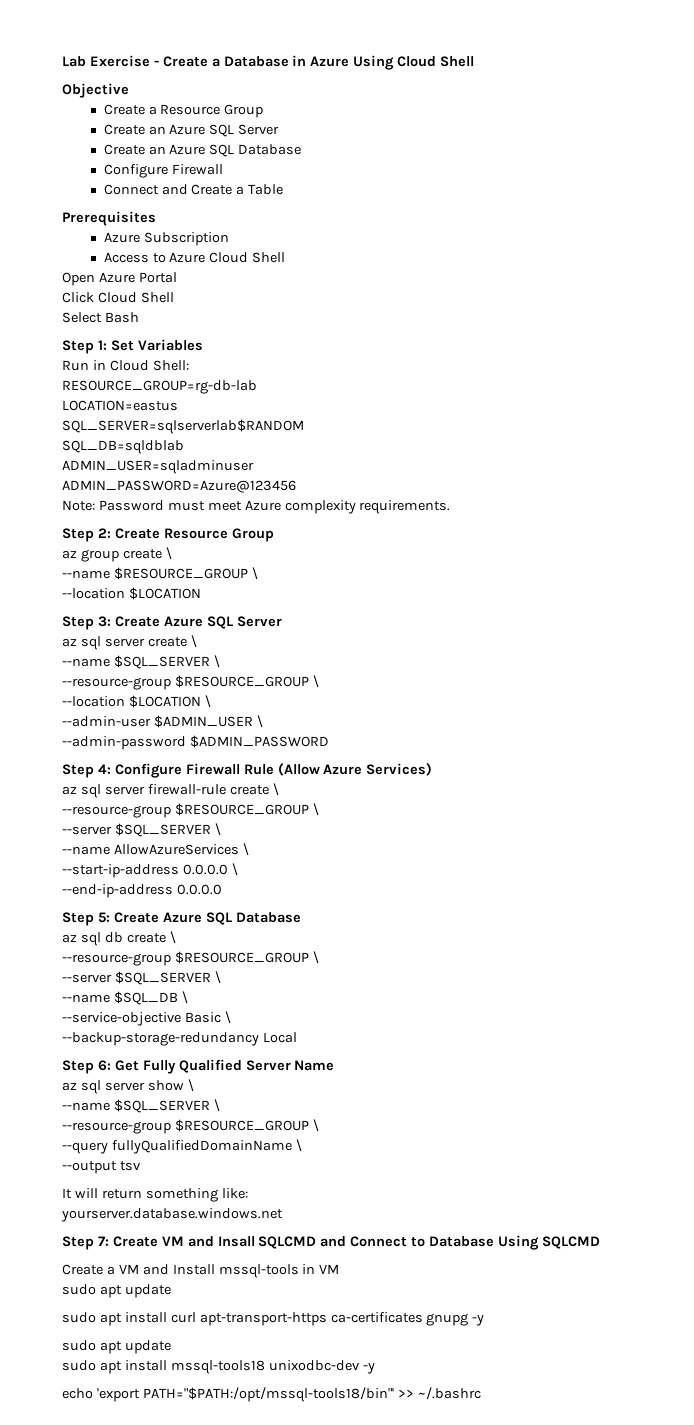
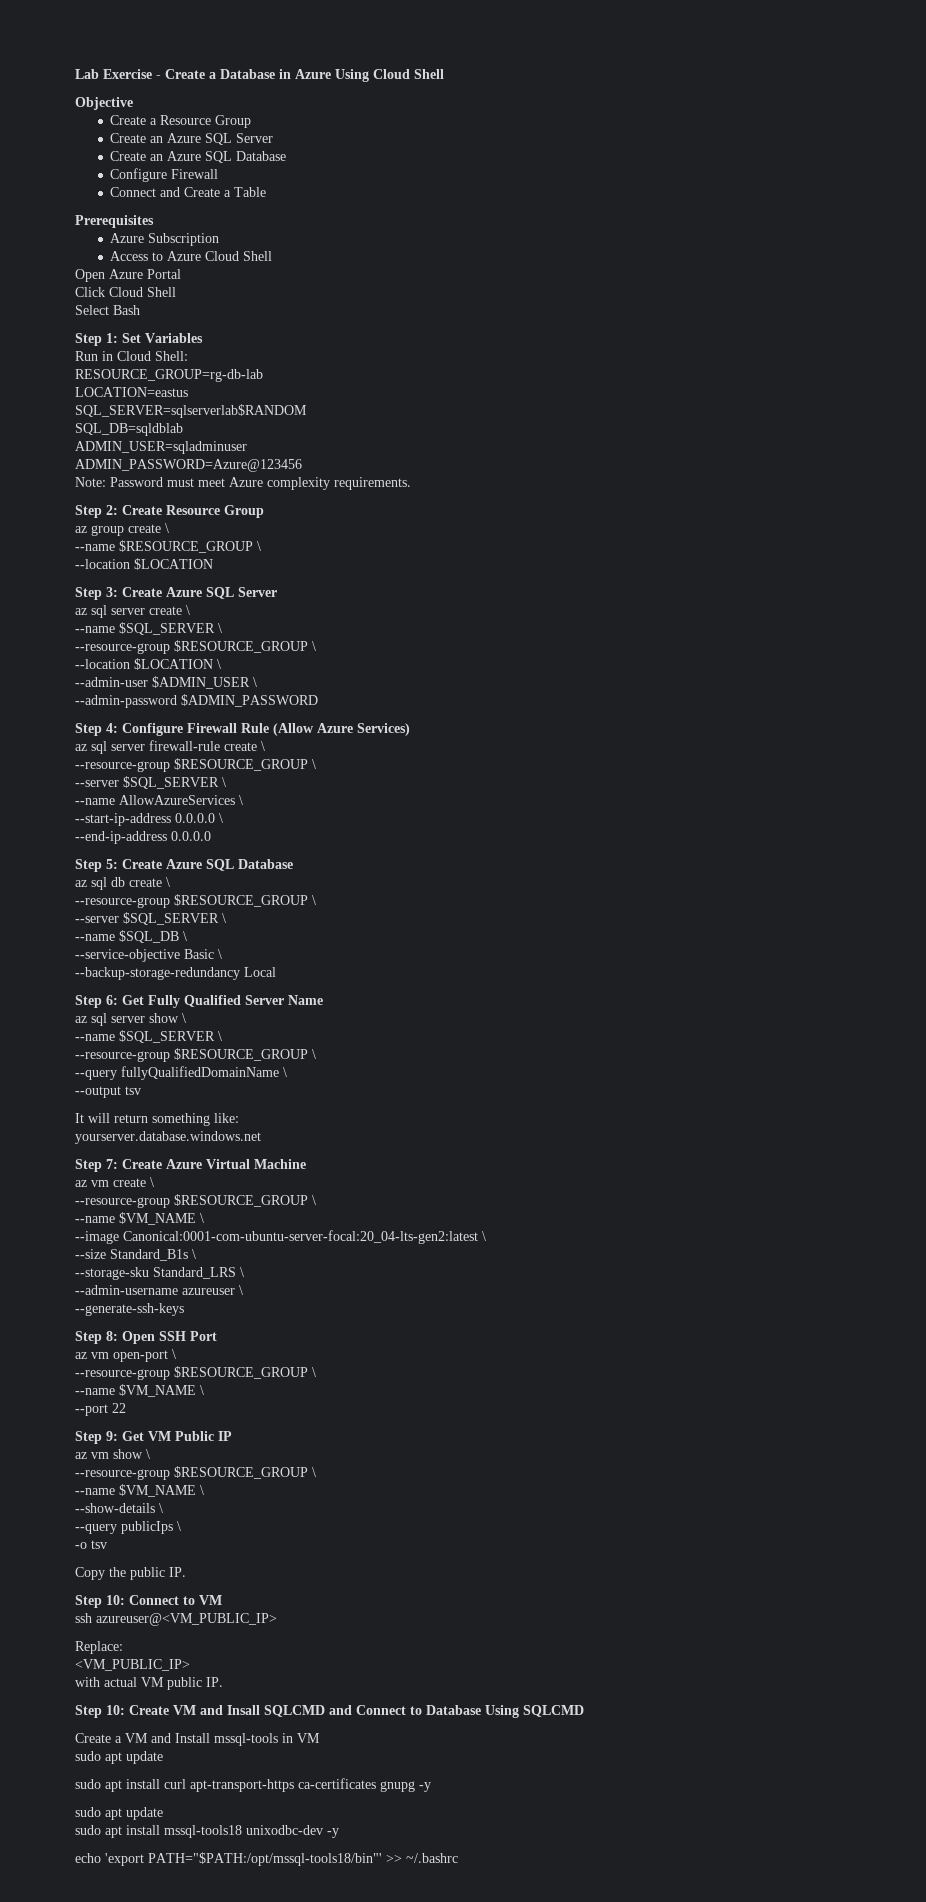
(158, 1241) none -> [166,1159,306,1169] [75,1177,154,1187] [75,1194,316,1208] [75,1212,204,1225] [75,1230,486,1244] [75,1249,196,1261] [75,1267,244,1280] [75,1285,243,1295] [75,1303,184,1316] [75,1331,217,1344] [75,1349,176,1362] [75,1366,316,1380] [75,1384,204,1397] [75,1403,126,1416] [75,1431,232,1444] [75,1449,150,1459] [75,1466,316,1480] [75,1484,204,1497] [75,1503,163,1513] [75,1521,181,1534] [75,1540,107,1549] [75,1567,186,1580] [75,1595,222,1608] [75,1613,277,1626] [75,1641,123,1654] [75,1659,190,1671] [75,1677,223,1690] [75,1705,169,1718] Azure Virtual Machine // az vm create \ // --resource-group $RESOURCE_GROUP \ // --name $VM_NAME \ // --image Canonical:0001-com-ubuntu-server-focal:20_04-lts-gen2:latest \ // --size Standard_B1s \ // --storage-sku Standard_LRS \ // --admin-username azureuser \ // --generate-ssh-keys // Step 8: Open SSH Port // az vm open-port \ // --resource-group $RESOURCE_GROUP \ // --name $VM_NAME \ // --port 22 // Step 9: Get VM Public IP // az vm show \ // --resource-group $RESOURCE_GROUP \ // --name $VM_NAME \ // --show-details \ // --query publicIps \ // -o tsv // Copy the public IP. // Step 10: Connect to VM // ssh azureuser@<VM_PUBLIC_IP> // Replace: // <VM_PUBLIC_IP> // with actual VM public IP. // Step 10: Create

